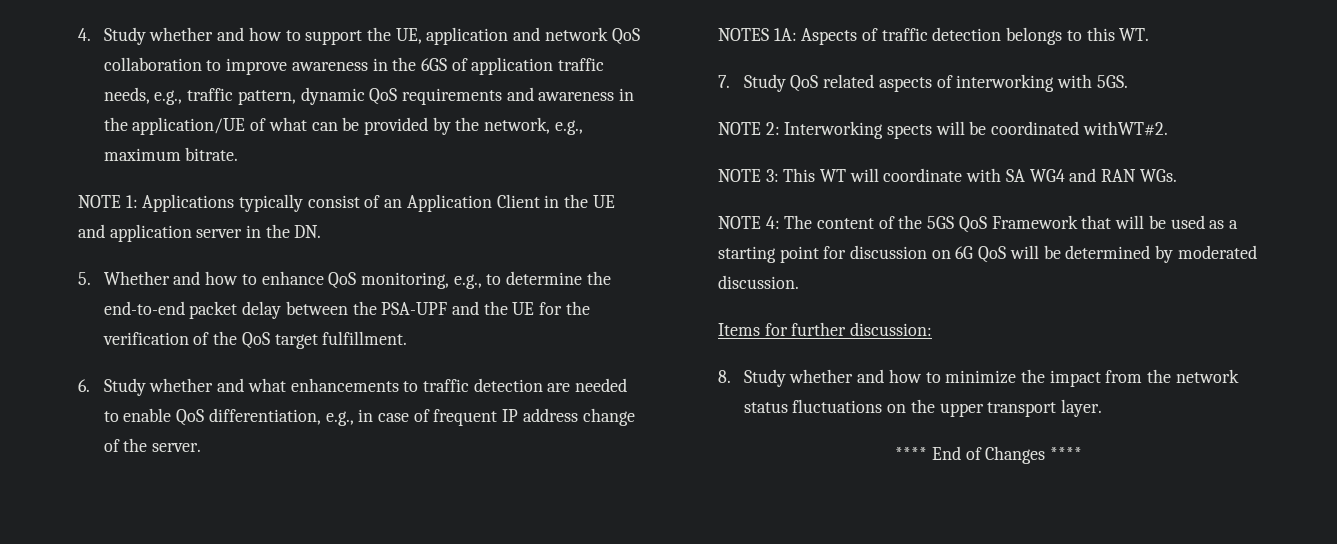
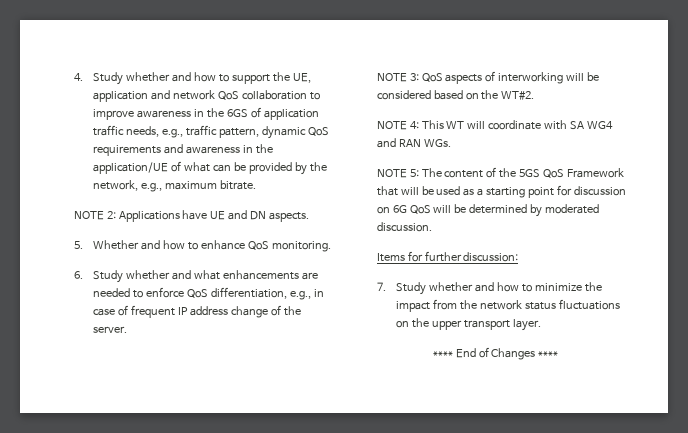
[125,194,615,212] [77,224,322,242] 1: Applications typically consist of an Application Client in the UE and application server in the DN. -> [106,210,310,222] 2: Applications have UE and DN aspects.
[361,271,611,289] [103,301,590,319] [102,331,408,349] monitoring, e.g., to determine the end-to-end packet delay between the PSA-UPF and the UE for the verification of the QoS target fulfillment. -> [271,241,331,252] monitoring.
[403,378,543,392] to traffic detection -> (300, 275) none
[123,408,172,422] enable -> [146,287,185,298] enforce
[717,27,1150,45] [717,74,1128,92] [717,121,1168,139] [717,169,779,182] NOTES 1A: Aspects of traffic detection belongs to this WT. // 7. Study QoS related aspects of interworking with 5GS. // NOTE 2: Interworking spects will be coordinated withWT#2. // NOTE 3: -> [376,71,600,84] [376,90,535,100] [376,121,419,130] NOTE 3: QoS aspects of interworking will be considered based on the WT#2. // NOTE 4:
[765,216,780,229] 4: -> [409,169,419,177] 5:
[717,370,731,383] 8. -> [376,282,386,291] 7.

